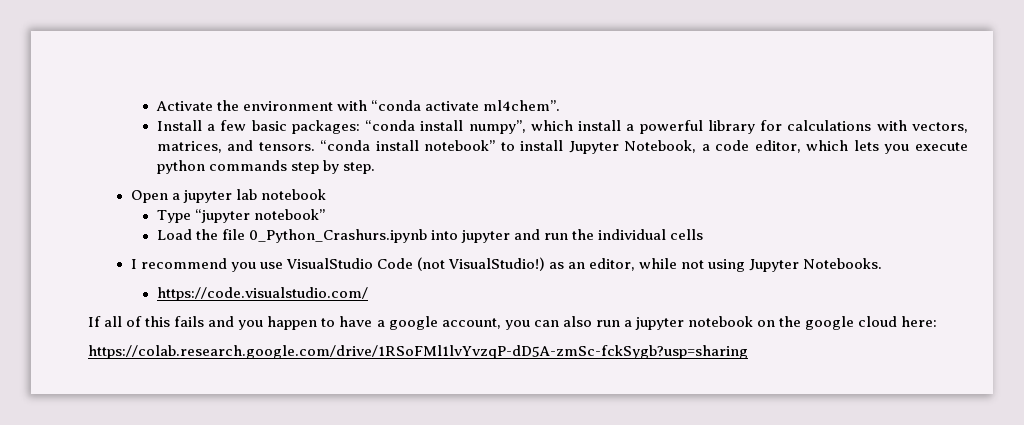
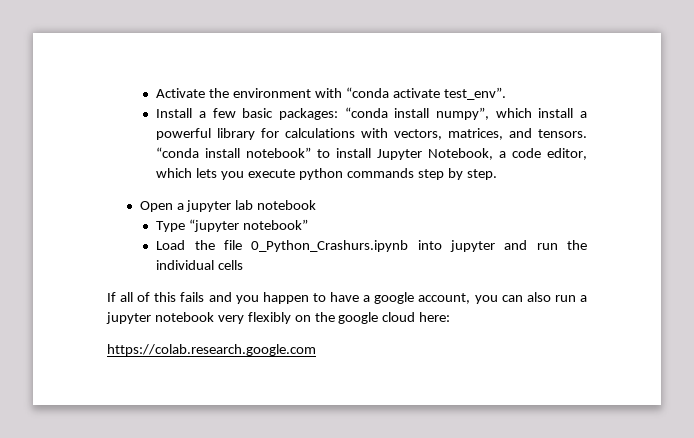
[482,100,560,111] ml4chem”. -> [443,87,506,100] test_env”.
[130,257,883,272] [156,287,368,301] // I recommend you use VisualStudio Code (not VisualStudio!) as an editor, while not using Jupyter Notebooks. // https://code.visualstudio.com/ -> (244, 265) none
(753, 321) none -> [217,312,291,324] very flexibly
[88,345,748,359] https://colab.research.google.com/drive/1RSoFMl1lvYvzqP-dD5A-zmSc-fckSygb?usp=sharing -> [107,344,316,356] https://colab.research.google.com

